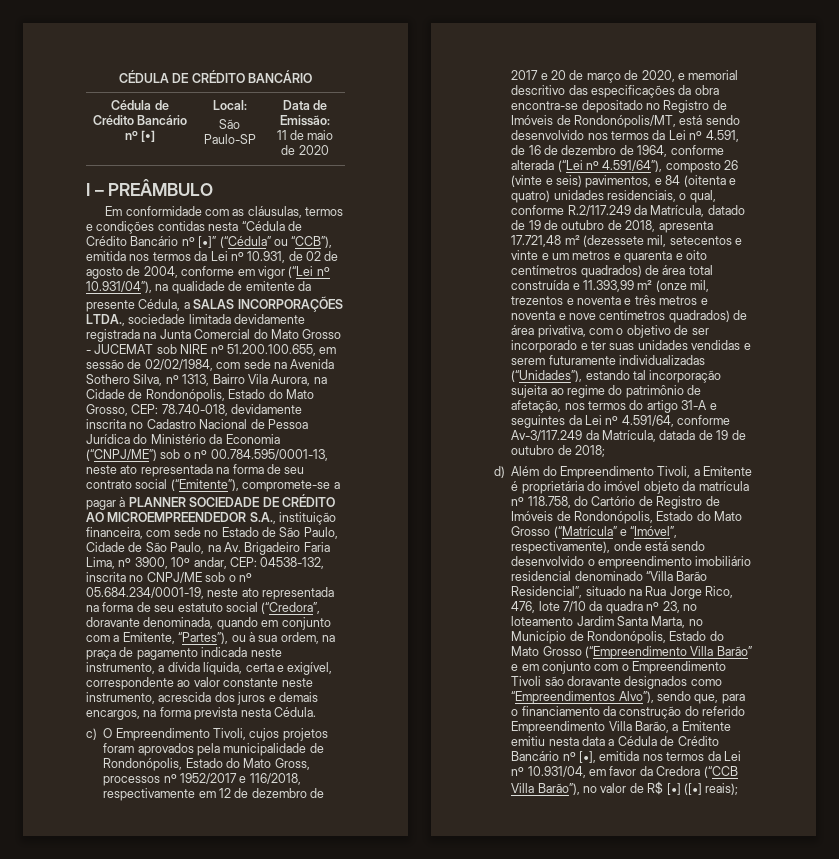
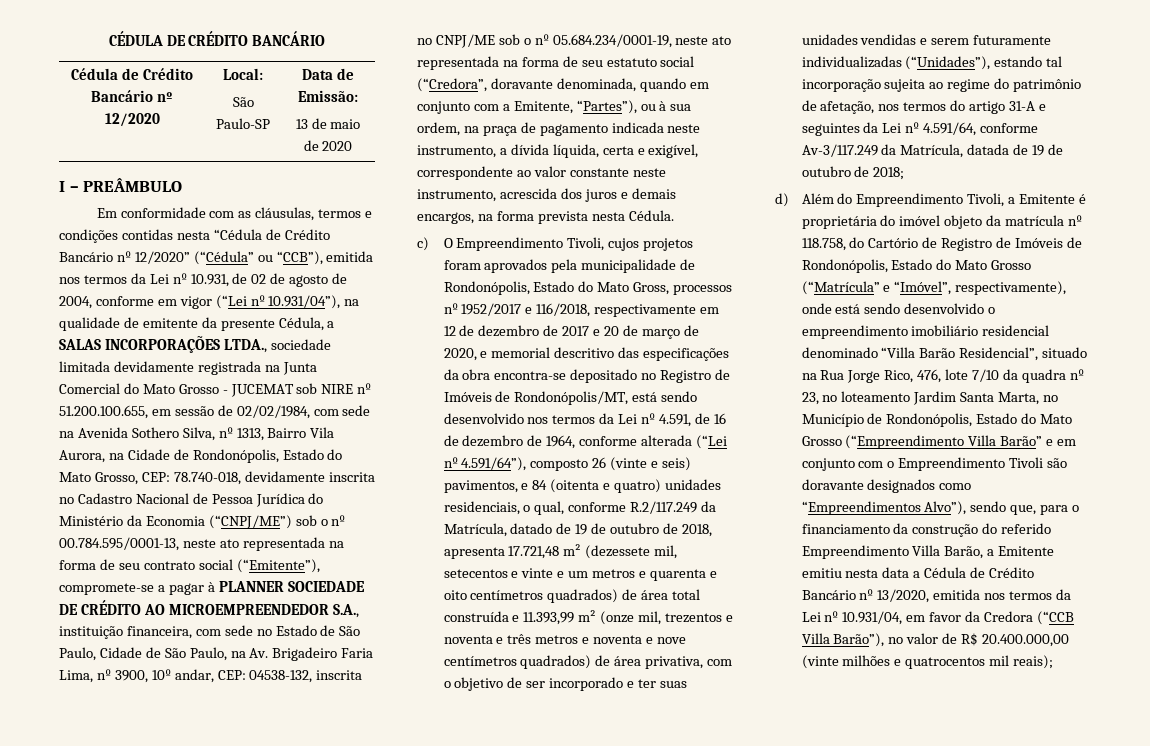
[141,130,156,142] [•] -> [104,113,160,127] 12/2020
[276,130,287,140] 11 -> [295,119,308,129] 13
[198,236,217,248] [•]” -> [134,251,190,264] 12/2020”
[579,751,596,763] [•], -> [877,589,930,603] 13/2020,
[666,783,702,795] [•] ([•] -> [981,634,1069,647] [801,655,1010,669] 20.400.000,00 (vinte milhões e quatrocentos mil

